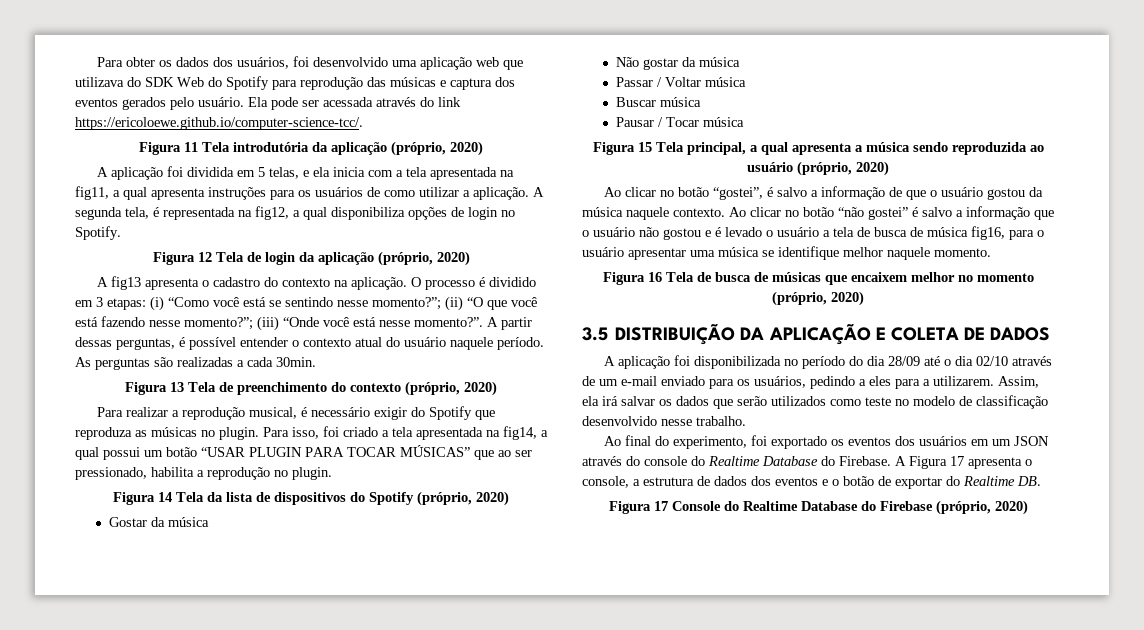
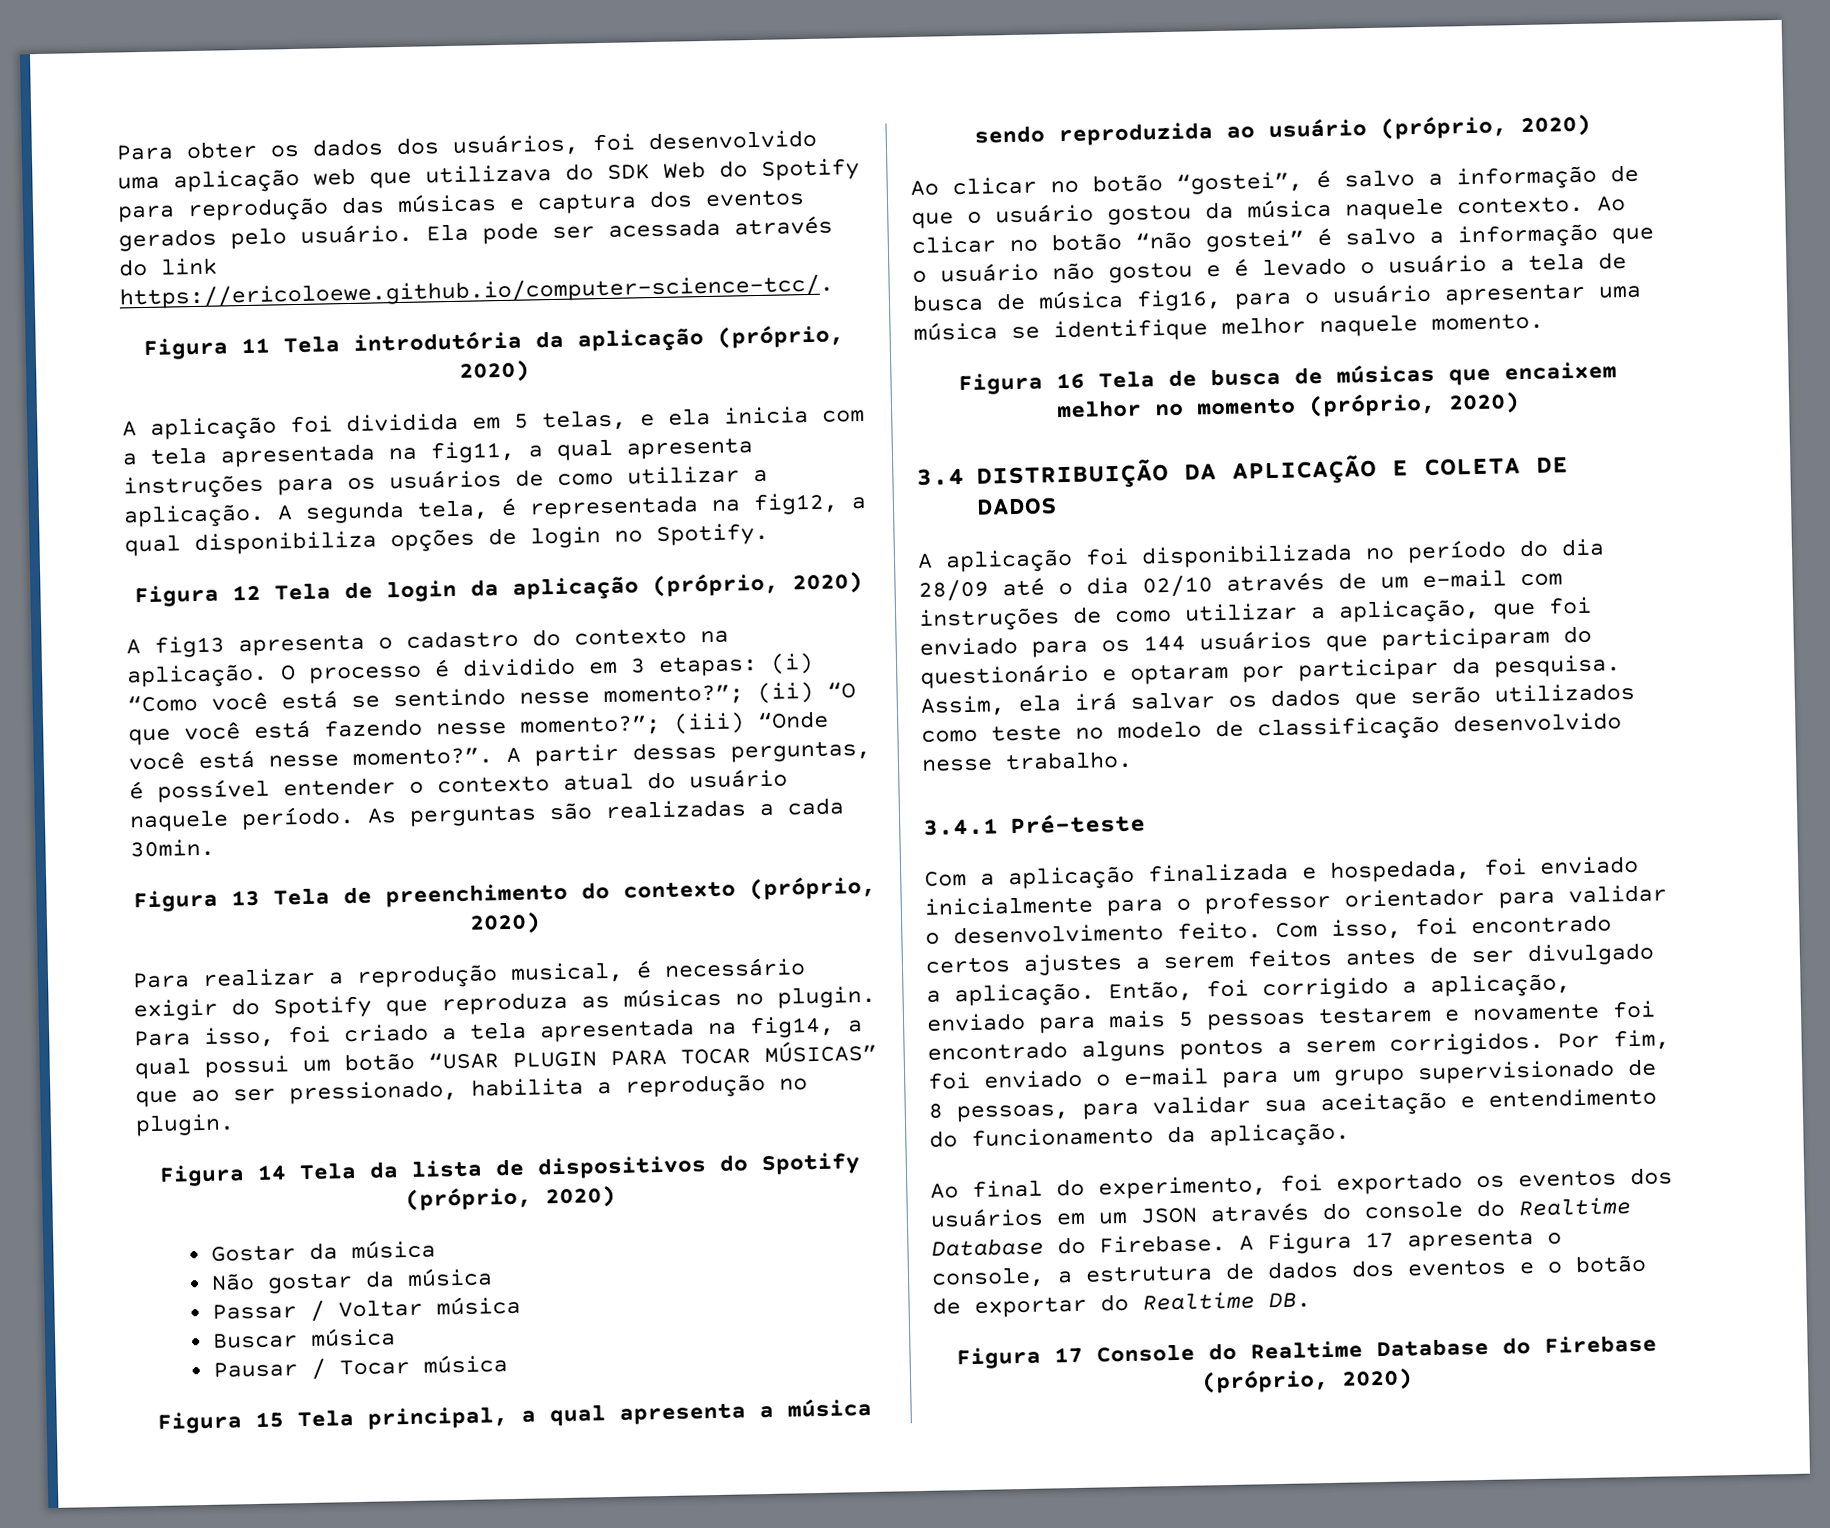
[582,327,608,341] 3.5 -> [916,467,965,486] 3.4
[661,376,994,389] enviado para os usuários, pedindo a eles para a utilizarem. -> [1520,573,1563,587] [918,596,1592,632] [919,625,1592,658] [920,654,1621,689] com instruções de como utilizar a aplicação, que foi enviado para os 144 usuários que participaram do questionário e optaram por participar da pesquisa.
(746, 421) none -> [923,812,1146,836] [924,855,1639,891] [924,884,1667,917] [925,914,1612,945] [925,942,1655,976] [926,973,1571,1008] [926,1000,1656,1034] [927,1029,1670,1062] [928,1058,1657,1090] [928,1087,1657,1123] [929,1122,1350,1148] // 3.4.1 Pré-teste // Com a aplicação finalizada e hospedada, foi enviado inicialmente para o professor orientador para validar o desenvolvimento feito. Com isso, foi encontrado certos ajustes a serem feitos antes de ser divulgado a aplicação. Então, foi corrigido a aplicação, enviado para mais 5 pessoas testarem e novamente foi encontrado alguns pontos a serem corrigidos. Por fim, foi enviado o e-mail para um grupo supervisionado de 8 pessoas, para validar sua aceitação e entendimento do funcionamento da aplicação.

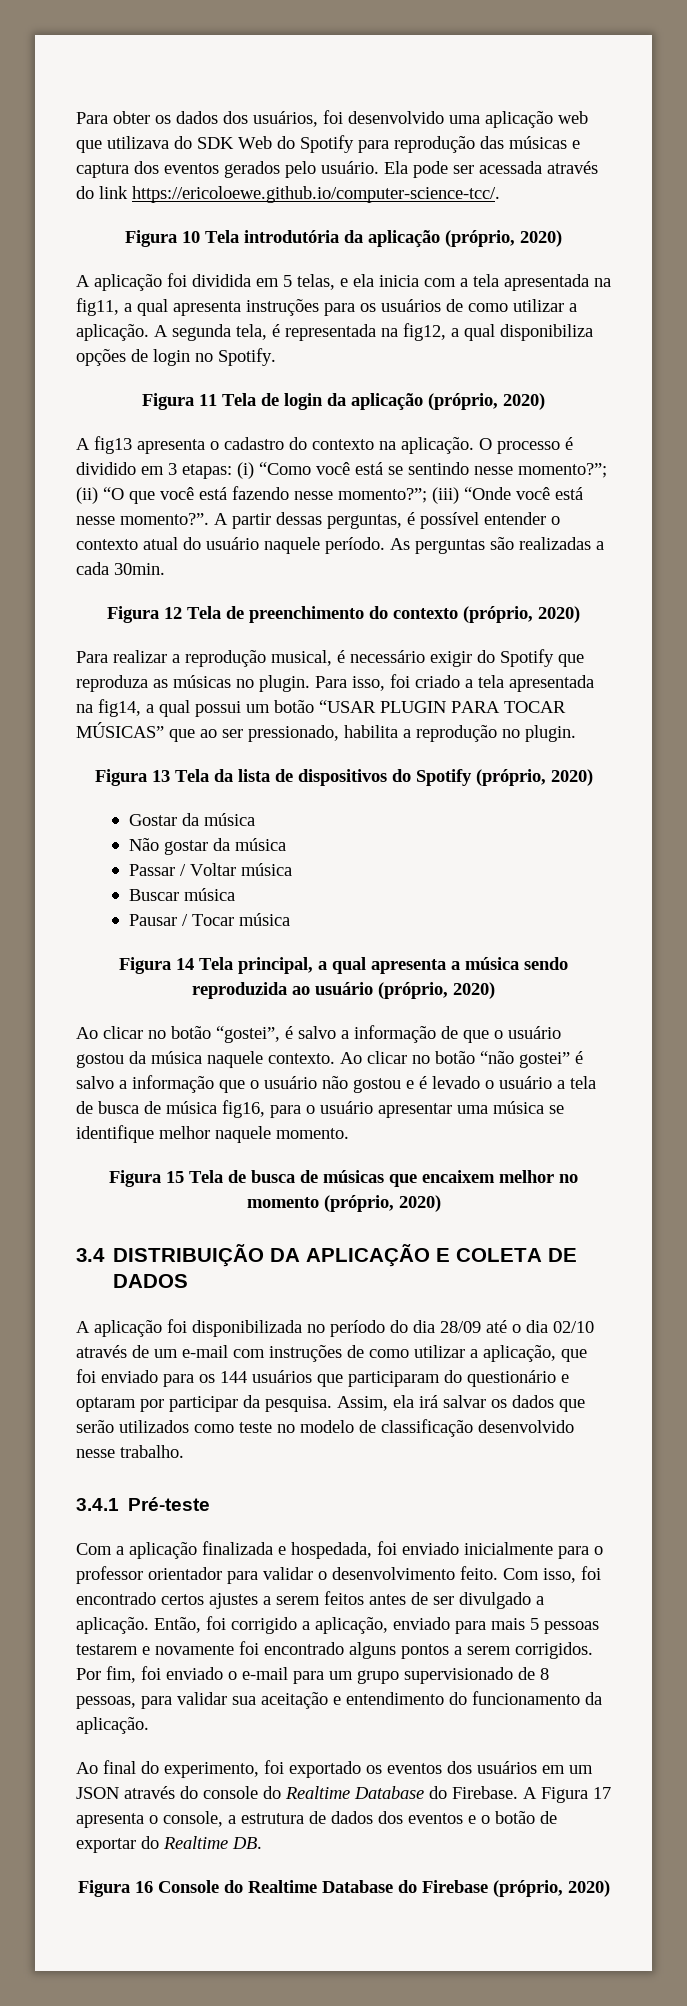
[240,337,270,354] 11 -> [182,231,200,243] 10
[231,584,261,601] 12 -> [199,394,217,406] 11
[230,889,260,907] 13 -> [164,607,182,619] 12
[256,1164,286,1180] 14 -> [151,770,170,782] 13
[254,1411,284,1429] 15 -> [176,958,194,970] 14
[1055,372,1085,390] 16 -> [166,1171,184,1183] 15
[1053,1346,1083,1364] 17 -> [134,1881,153,1893] 16

